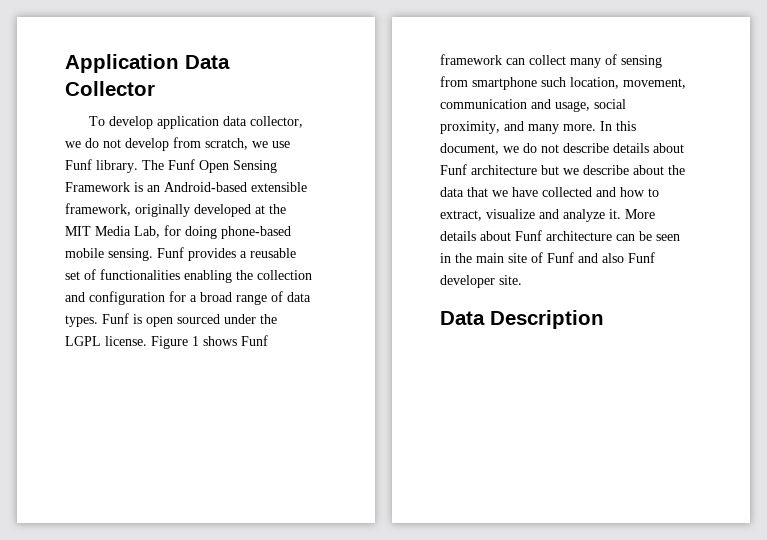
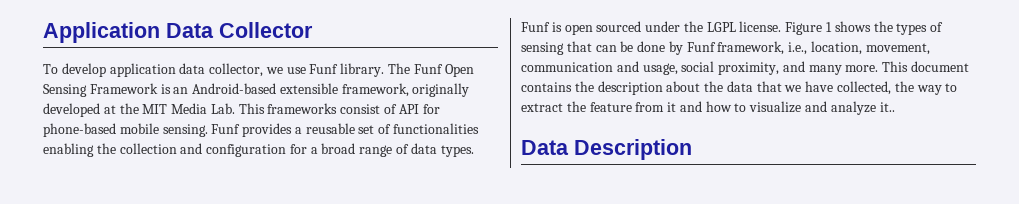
[85,137,268,151] do not develop from scratch, we -> (283, 70) none
[134,225,217,239] Lab, for doing -> [210,103,440,114] Lab. This frameworks consist of API for
[241,335,268,346] [440,54,662,68] [440,76,566,90] Funf framework can collect many of sensing from smartphone such -> [873,21,944,35] [521,41,808,55] the types of sensing that can be done by Funf framework, i.e.,
[600,121,636,131] [440,143,684,155] [440,164,629,175] In this document, we do not describe details about Funf architecture but we describe -> [882,61,970,72] [521,81,663,95] This document contains the description
[542,187,592,197] collected -> [837,81,958,95] [521,101,677,112] collected, the way to extract the feature from it
[440,210,482,221] extract, -> (747, 107) none
[609,209,655,219] [440,230,680,241] [440,252,655,263] [440,275,522,288] it. More details about Funf architecture can be seen in the main site of Funf and also Funf developer site. -> [879,102,895,112] it..

